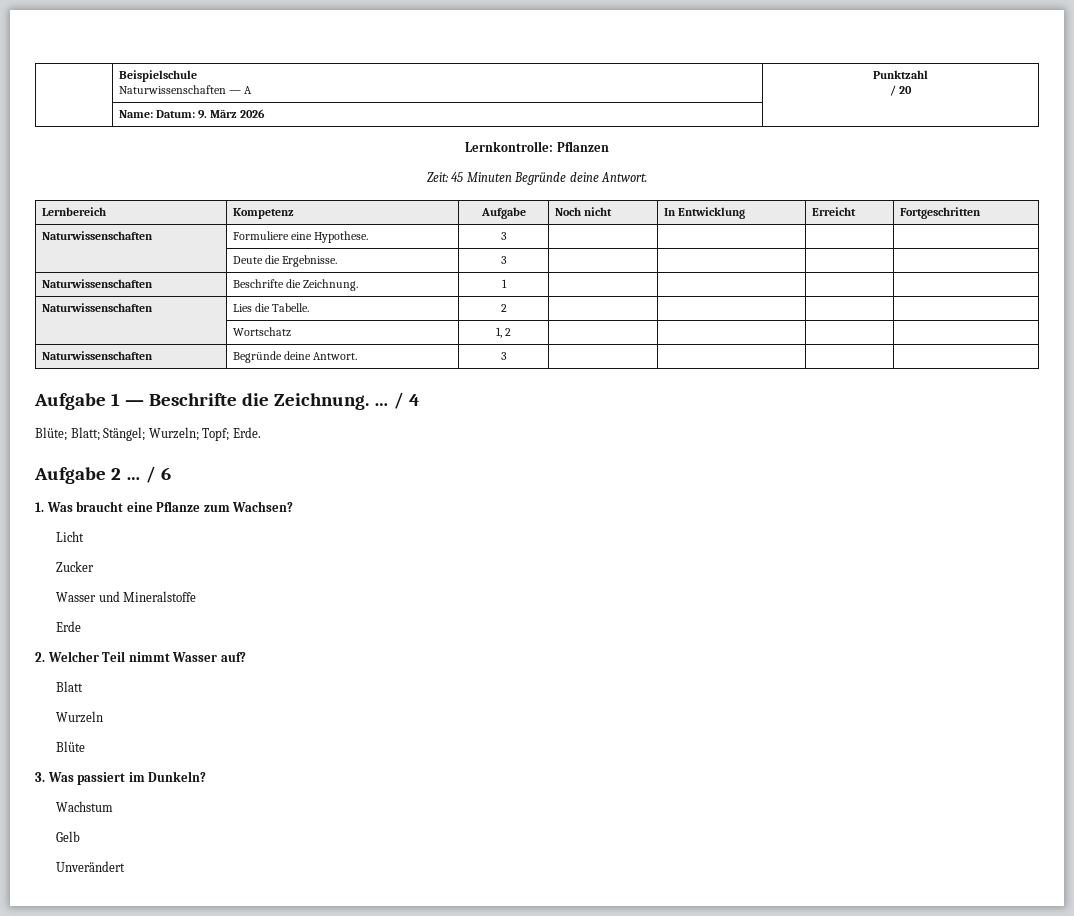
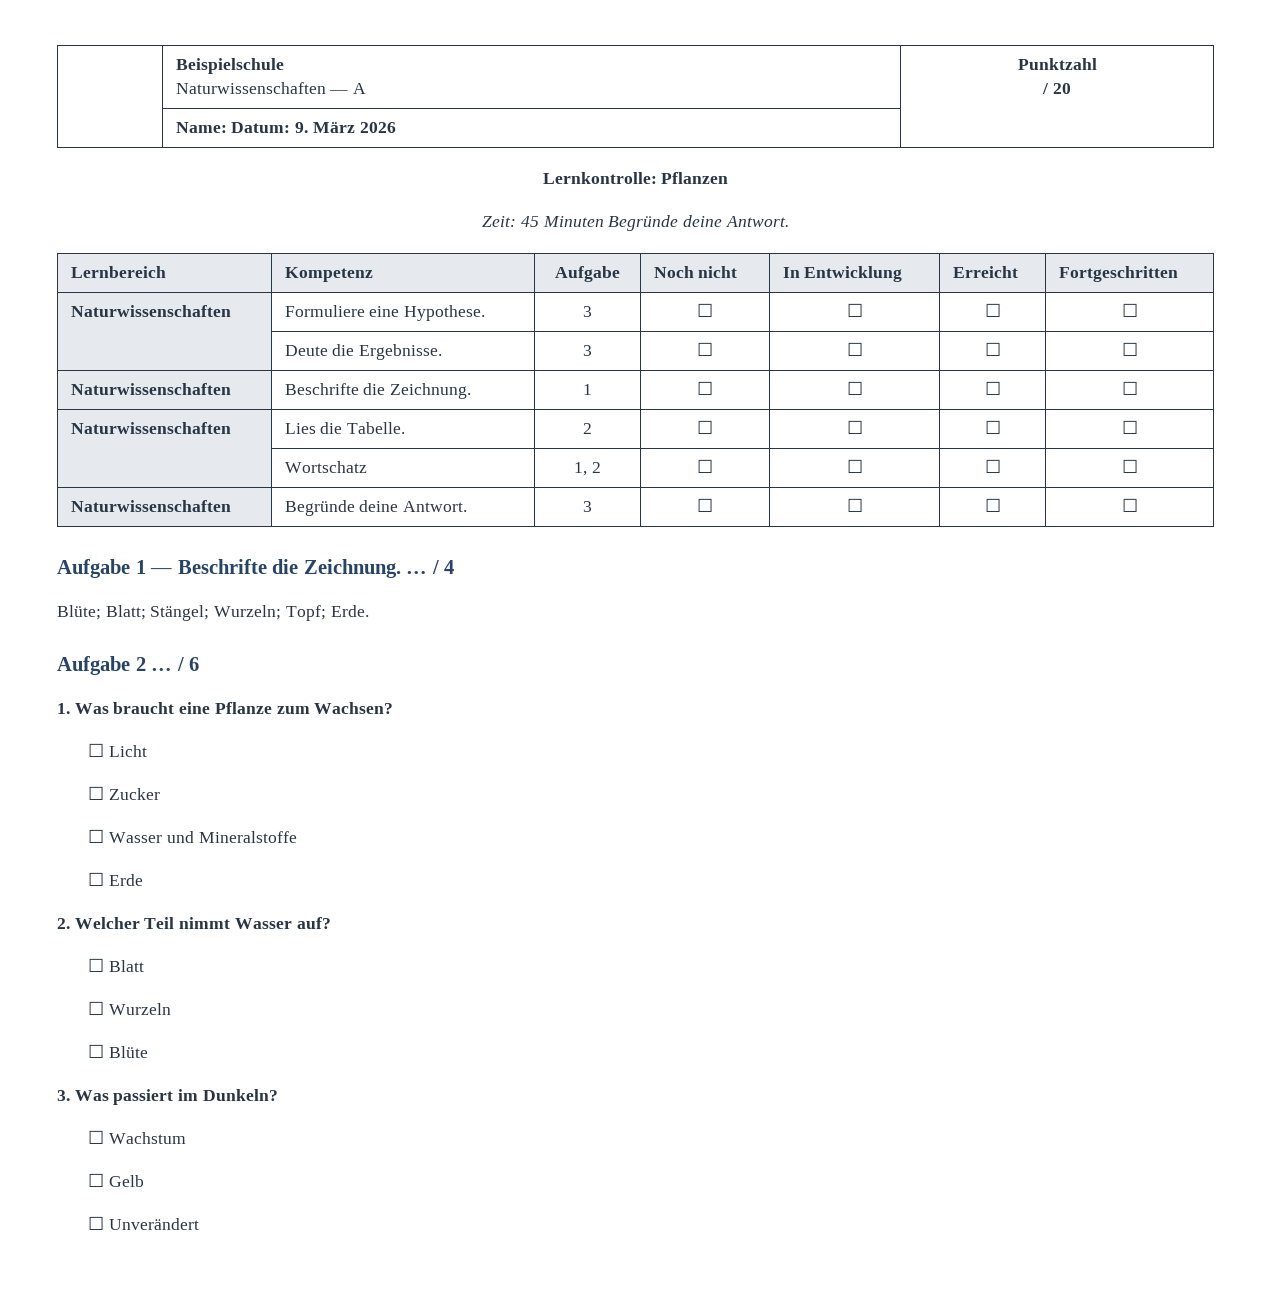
(507, 236) | | | -> [697,303,713,317] [846,303,863,317] [984,303,1001,317] [1121,303,1138,317] ☐ | ☐ | ☐ | ☐
(507, 260) | | | -> [697,342,713,356] [846,342,863,356] [984,342,1001,356] [1121,342,1138,356] ☐ | ☐ | ☐ | ☐
(507, 283) | | | -> [697,381,713,395] [846,381,863,395] [984,381,1001,395] [1121,381,1138,395] ☐ | ☐ | ☐ | ☐
(507, 308) | | | -> [697,420,713,434] [846,420,863,434] [984,420,1001,434] [1121,420,1138,434] ☐ | ☐ | ☐ | ☐
(512, 332) | | | -> [697,459,713,473] [846,459,863,473] [984,459,1001,473] [1121,459,1138,473] ☐ | ☐ | ☐ | ☐
(507, 356) | | | -> [697,498,713,512] [846,498,863,512] [984,498,1001,512] [1121,498,1138,512] ☐ | ☐ | ☐ | ☐
(294, 506) none -> [88,743,105,757] ☐
(85, 536) none -> [88,786,105,800] ☐
(95, 566) none -> [88,829,105,843] ☐
(197, 596) none -> [88,872,105,886] ☐
(246, 657) none -> [88,958,105,972] ☐
(84, 686) none -> [88,1001,105,1015] ☐
(104, 717) none -> [88,1044,105,1058] ☐
(207, 776) none -> [88,1130,105,1144] ☐
(114, 806) none -> [88,1173,105,1187] ☐
(81, 836) none -> [88,1216,105,1230] ☐

